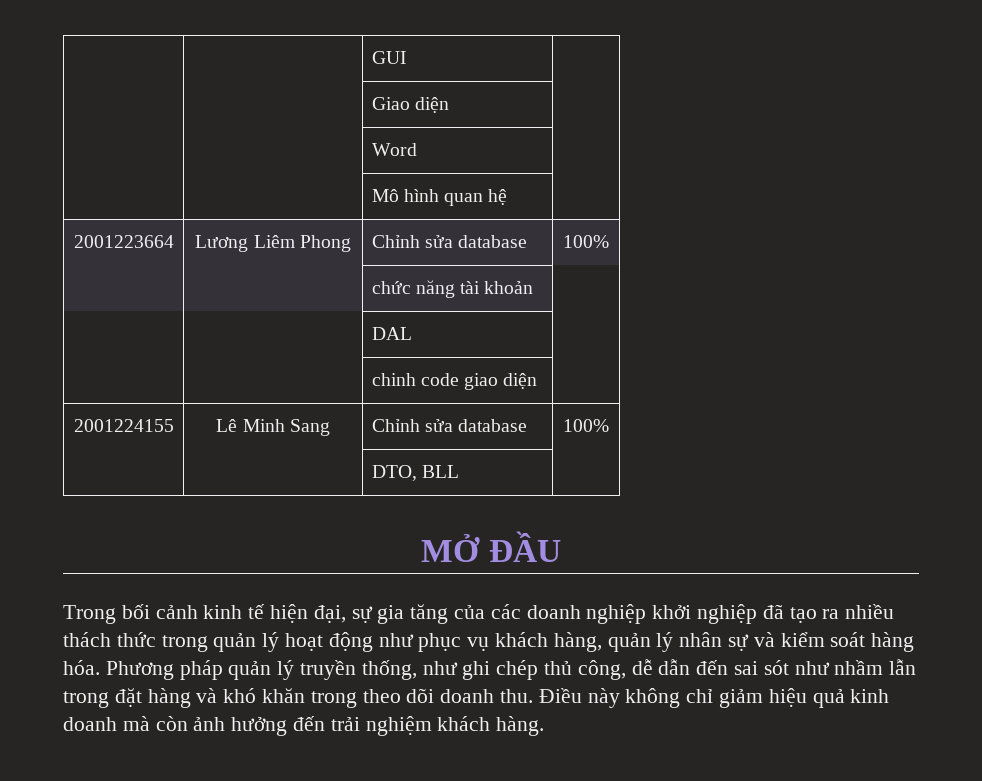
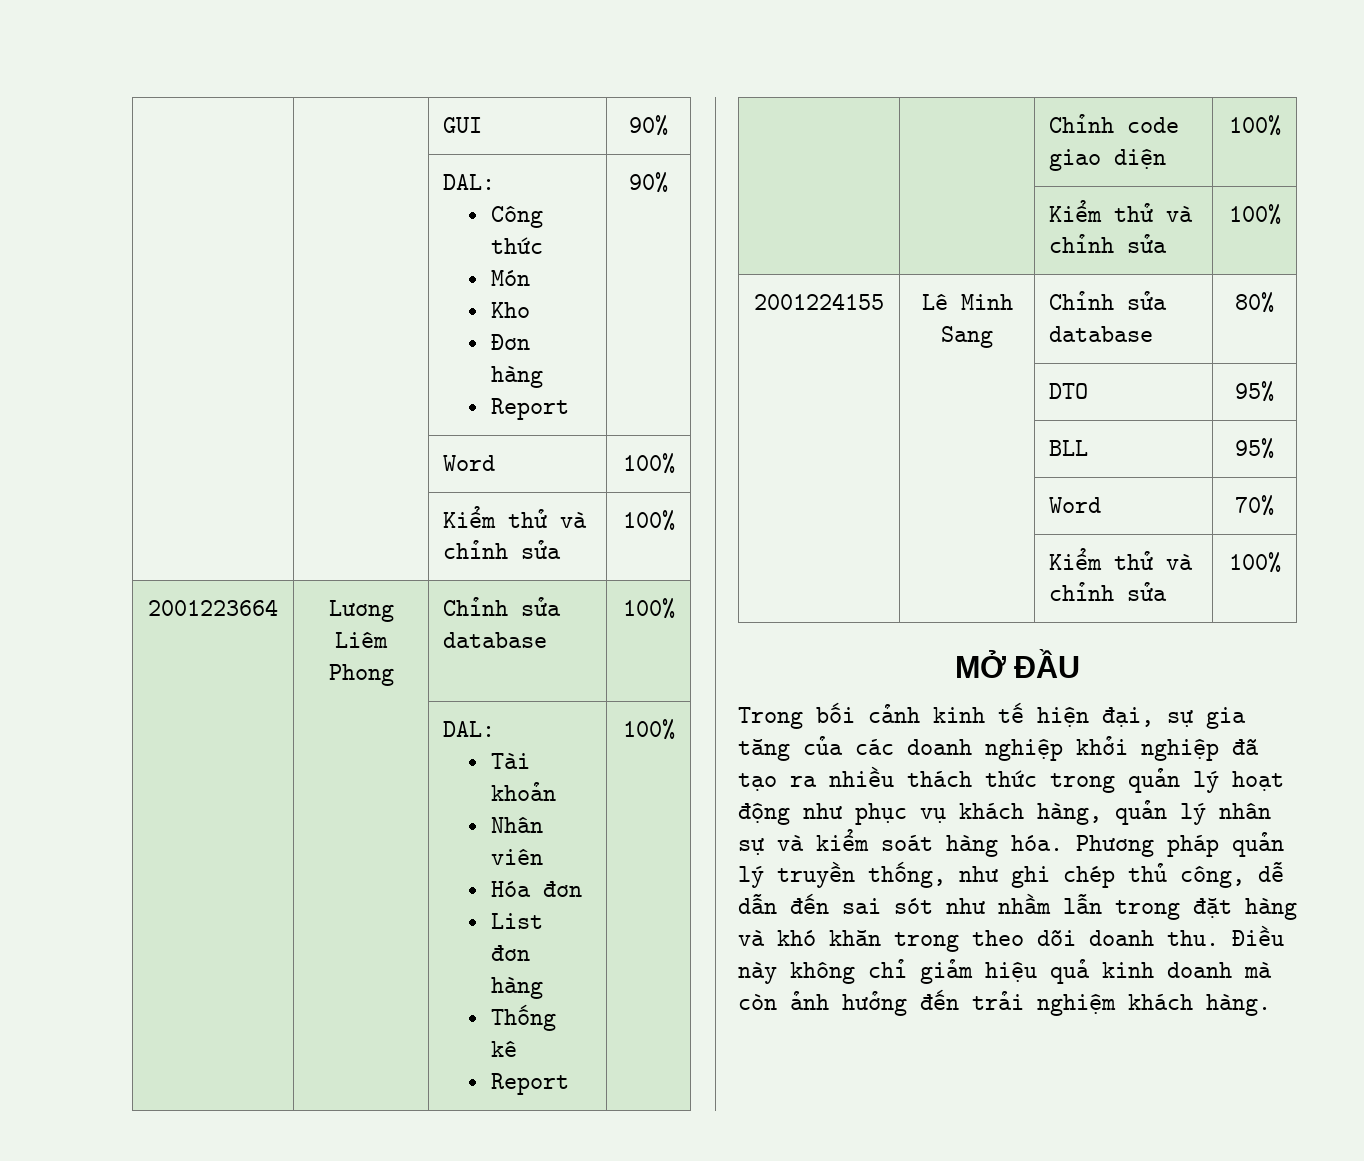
[371,97,449,113] [371,143,417,156] [371,189,508,206] // | | Giao diện | // | | Word | // | | Mô hình quan hệ | -> [629,115,668,136] [443,174,496,190] [491,205,544,228] [491,237,544,254] [491,270,531,286] [491,302,531,318] [491,334,531,350] [491,366,544,388] [491,398,570,420] [629,172,668,193] [443,455,496,471] [622,453,675,474] [443,506,588,528] [443,540,562,559] [622,510,675,531] 90% // | | DAL: // Công thức // Món // Kho // Đơn hàng // Report | 90% // | | Word | 100% // | | Kiểm thử và chỉnh sửa | 100%
[371,280,534,298] [371,327,412,340] [371,373,538,390] chức năng tài khoản | // | | DAL | // | | chinh code giao diện | -> [443,721,496,737] [491,753,531,769] [491,782,557,801] [491,816,544,833] [491,848,544,865] [491,881,583,897] [491,913,544,929] [491,945,531,961] [491,977,544,999] [491,1004,557,1031] [491,1040,518,1057] [491,1073,570,1095] [622,719,675,740] [1049,114,1180,133] [1049,149,1167,171] [1228,115,1281,136] [1049,200,1194,222] [1049,234,1168,253] [1228,204,1281,225] DAL: // Tài khoản // Nhân viên // Hóa đơn // List đơn hàng // Thống kê // Report | 100% // | | Chỉnh code giao diện | 100% // | | Kiểm thử và chỉnh sửa | 100%
[563,419,609,432] [371,465,459,481] 100% // | | DTO, BLL | -> [1235,292,1274,313] [1049,383,1089,399] [1235,381,1274,402] [1049,440,1089,456] [1235,438,1274,459] [1049,497,1102,513] [1235,495,1274,516] [1049,548,1194,570] [1049,582,1168,601] [1228,552,1281,573] 80% // | | DTO | 95% // | | BLL | 95% // | | Word | 70% // | | Kiểm thử và chỉnh sửa | 100%

